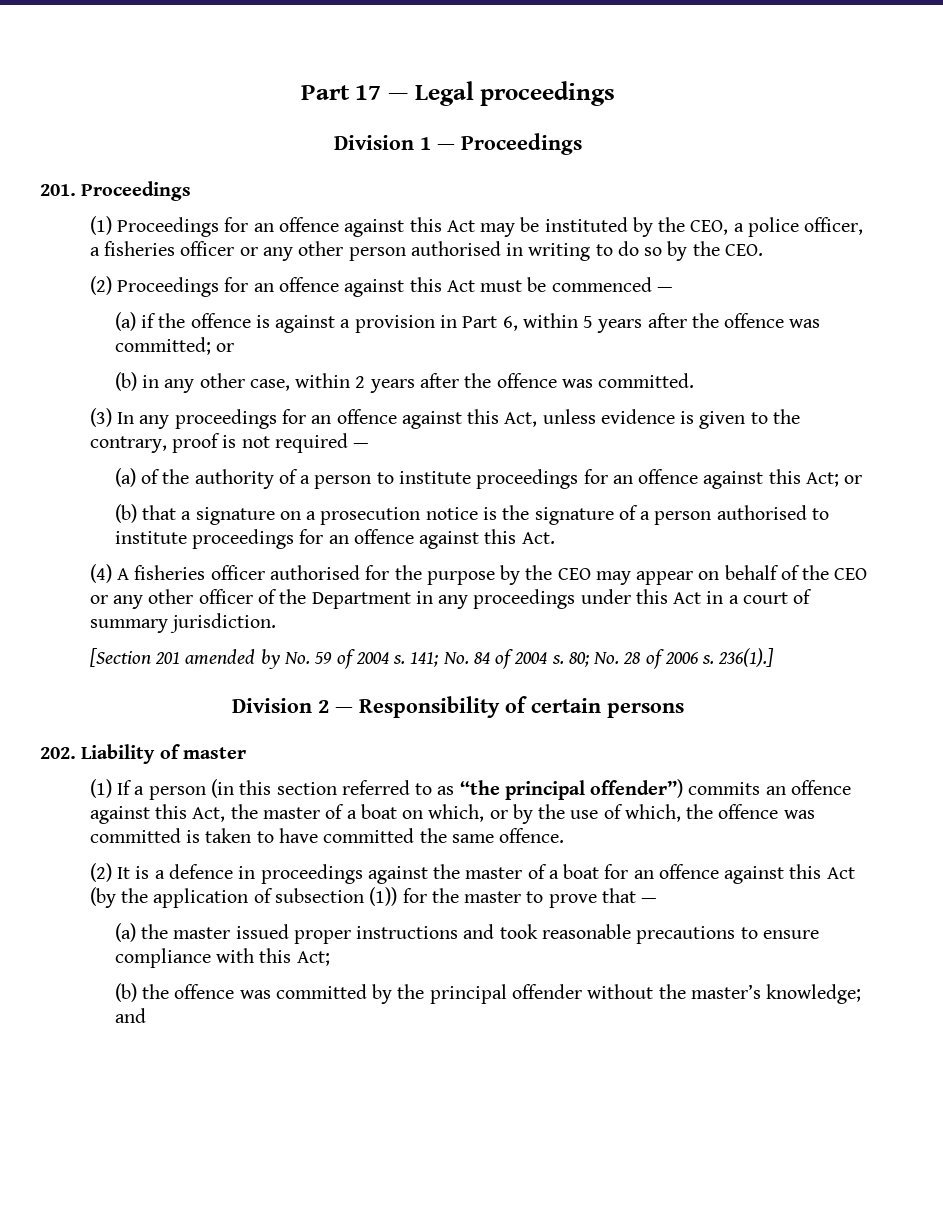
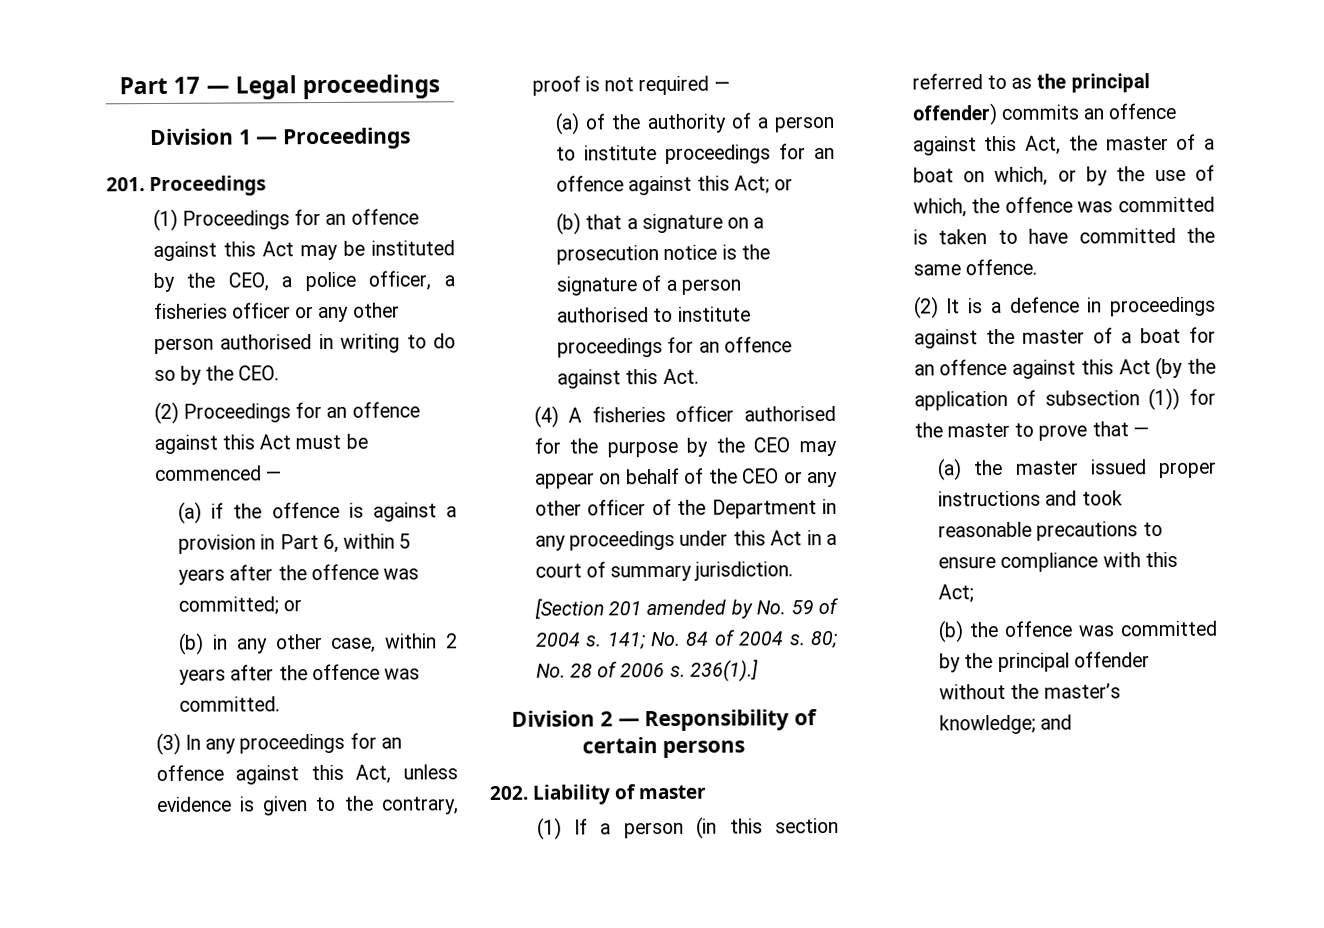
[459,779,684,800] “the principal offender”) -> [1036,73,1150,93] [911,103,997,126] the principal offender)

